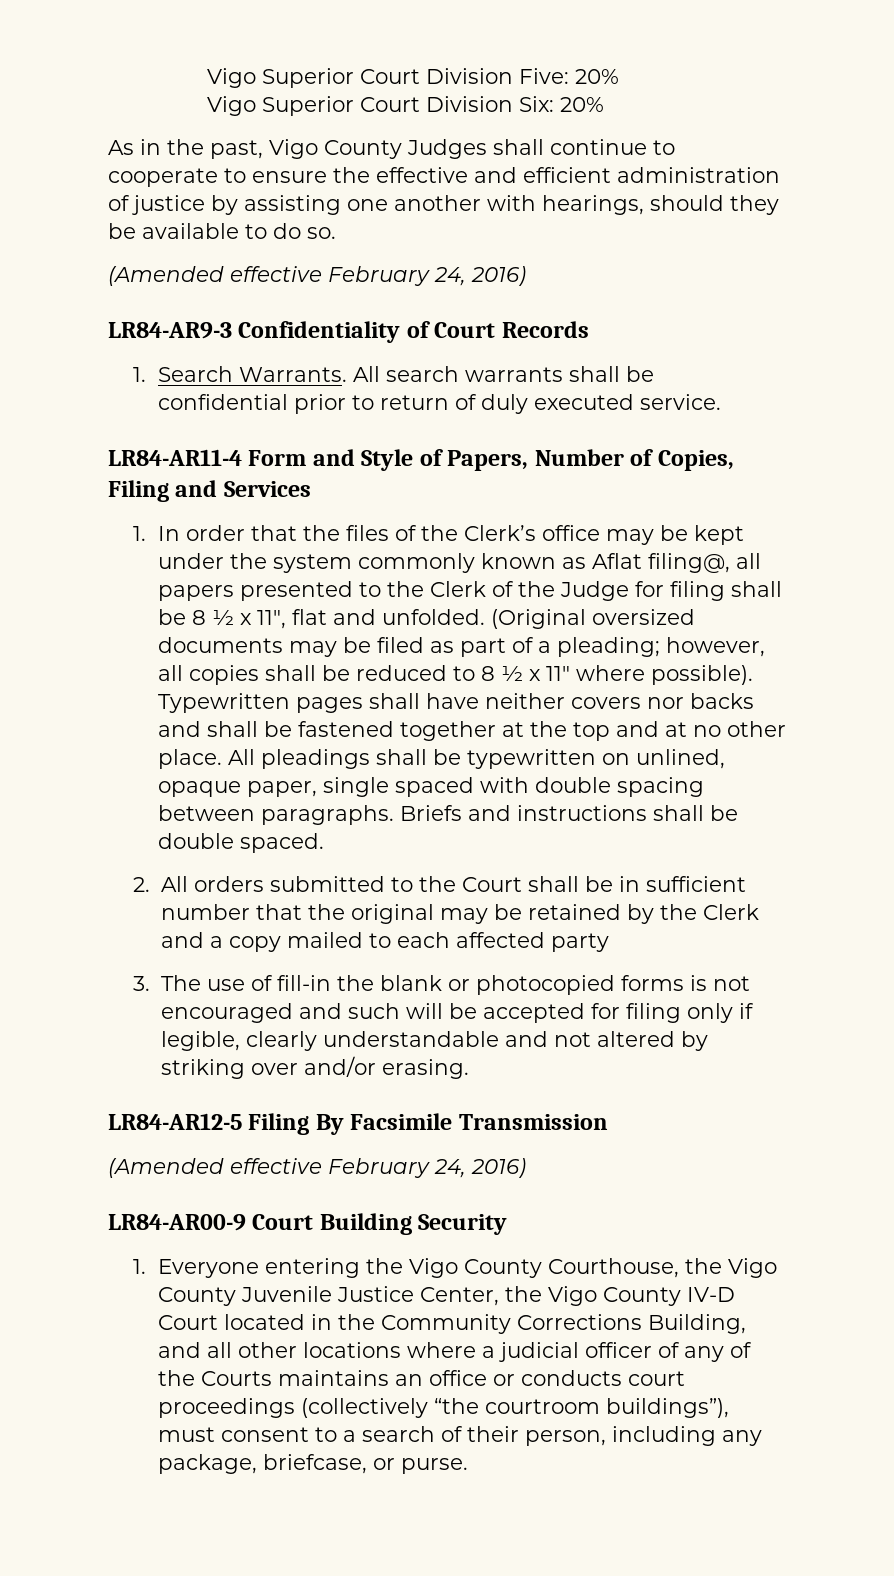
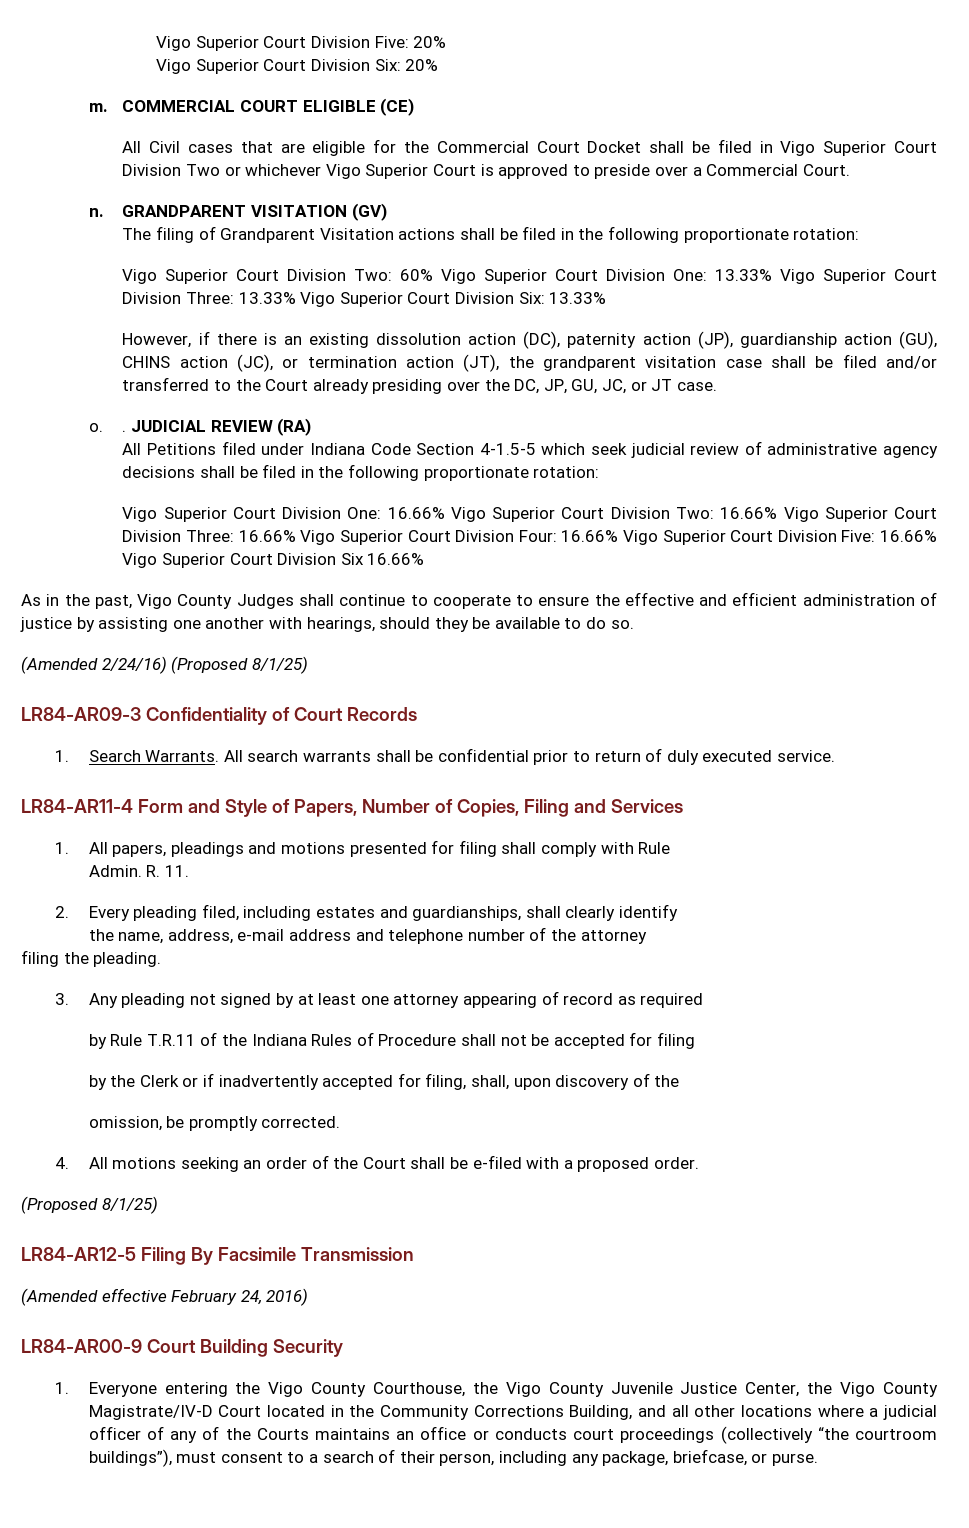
(605, 104) none -> [88,98,415,116] [122,139,937,156] [122,164,850,179] [88,203,387,221] [122,226,860,243] [122,269,937,284] [122,292,607,307] [122,331,937,349] [122,354,938,372] [122,377,717,394] [88,418,312,436] [122,441,938,458] [122,464,600,481] [122,507,938,522] [122,530,937,545] [122,553,425,568] // m. COMMERCIAL COURT ELIGIBLE (CE) // All Civil cases that are eligible for the Commercial Court Docket shall be filed in Vigo Superior Court Division Two or whichever Vigo Superior Court is approved to preside over a Commercial Court. // n. GRANDPARENT VISITATION (GV) // The filing of Grandparent Visitation actions shall be filed in the following proportionate rotation: // Vigo Superior Court Division Two: 60% Vigo Superior Court Division One: 13.33% Vigo Superior Court Division Three: 13.33% Vigo Superior Court Division Six: 13.33% // However, if there is an existing dissolution action (DC), paternity action (JP), guardianship action (GU), CHINS action (JC), or termination action (JT), the grandparent visitation case shall be filed and/or transferred to the Court already presiding over the DC, JP, GU, JC, or JT case. // o. . JUDICIAL REVIEW (RA) // All Petitions filed under Indiana Code Section 4-1.5-5 which seek judicial review of administrative agency decisions shall be filed in the following proportionate rotation: // Vigo Superior Court Division One: 16.66% Vigo Superior Court Division Two: 16.66% Vigo Superior Court Division Three: 16.66% Vigo Superior Court Division Four: 16.66% Vigo Superior Court Division Five: 16.66% Vigo Superior Court Division Six 16.66%
[230,266,526,286] [108,322,232,339] effective February 24, 2016) // LR84-AR9-3 -> [101,656,308,674] [21,707,141,721] 2/24/16) (Proposed 8/1/25) // LR84-AR09-3
[157,525,744,545] [157,553,761,573] [157,581,782,601] [157,609,695,629] [157,637,765,657] [157,665,753,685] [157,693,754,713] [157,721,786,741] [157,749,725,769] [157,777,704,797] [157,805,738,825] [157,833,324,853] [132,876,746,892] [160,904,759,924] [160,932,609,952] [132,975,750,995] [160,1003,754,1023] [160,1031,708,1051] [160,1056,469,1079] In order that the files of the Clerk’s office may be kept under the system commonly known as Aflat filing@, all papers presented to the Clerk of the Judge for filing shall be 8 ½ x 11", flat and unfolded. (Original oversized documents may be filed as part of a pleading; however, all copies shall be reduced to 8 ½ x 11" where possible). Typewritten pages shall have neither covers nor backs and shall be fastened together at the top and at no other place. All pleadings shall be typewritten on unlined, opaque paper, single spaced with double spacing between paragraphs. Briefs and instructions shall be double spaced. // 2. All orders submitted to the Court shall be in sufficient number that the original may be retained by the Clerk and a copy mailed to each affected party // 3. The use of fill-in the blank or photocopied forms is not encouraged and such will be accepted for filing only if legible, clearly understandable and not altered by striking over and/or erasing. -> [88,840,671,857] [88,865,189,877] [54,904,678,921] [88,927,647,944] [21,950,162,967] [54,991,704,1008] [88,1032,695,1049] [88,1073,680,1090] [88,1116,341,1131] [54,1155,699,1172] [21,1196,158,1214] All papers, pleadings and motions presented for filing shall comply with Rule // Admin. R. 11. // 2. Every pleading filed, including estates and guardianships, shall clearly identify // the name, address, e-mail address and telephone number of the attorney // filing the pleading. // 3. Any pleading not signed by at least one attorney appearing of record as required // by Rule T.R.11 of the Indiana Rules of Procedure shall not be accepted for filing // by the Clerk or if inadvertently accepted for filing, shall, upon discovery of the // omission, be promptly corrected. // 4. All motions seeking an order of the Court shall be e-filed with a proposed order. // (Proposed 8/1/25)
[686,1287,735,1302] IV-D -> [88,1405,213,1420] Magistrate/IV-D

